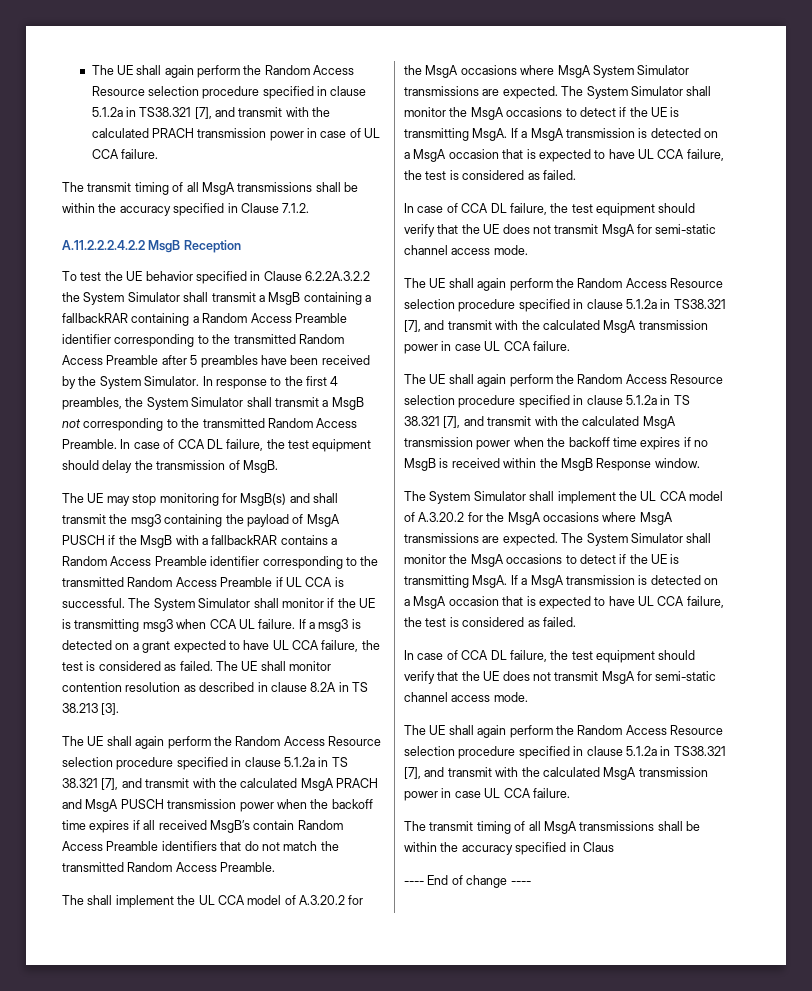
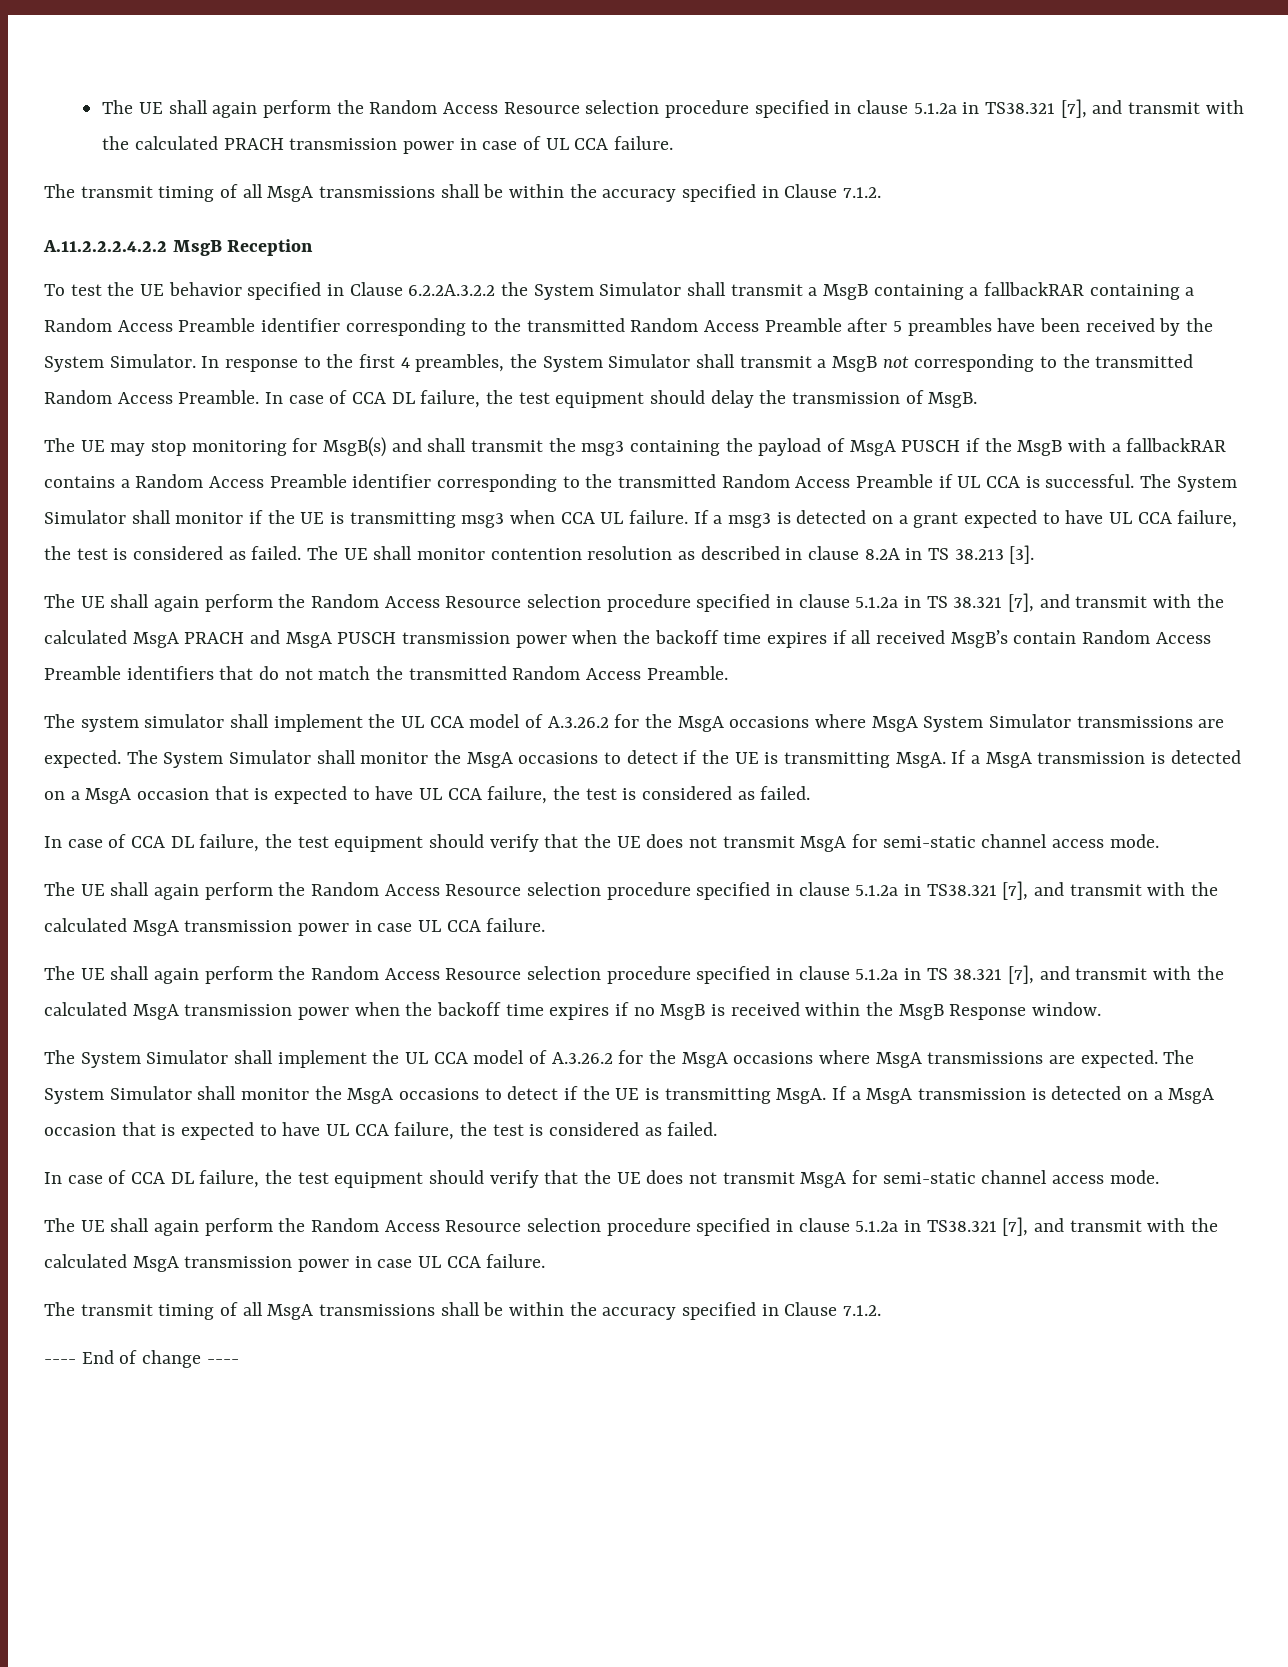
[87,895,345,908] shall implement the UL CCA model of A.3.20.2 -> [80,714,609,732] system simulator shall implement the UL CCA model of A.3.26.2
[418,512,465,522] A.3.20.2 -> [551,1052,613,1064] A.3.26.2
[582,842,614,852] Claus -> [784,1302,882,1316] Clause 7.1.2.

